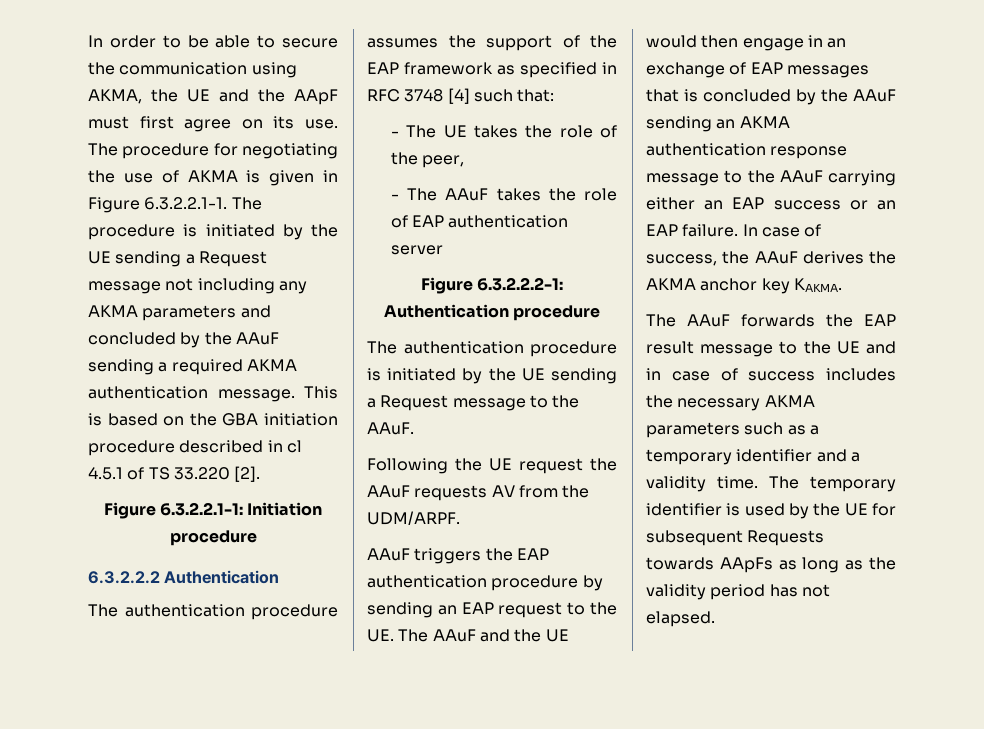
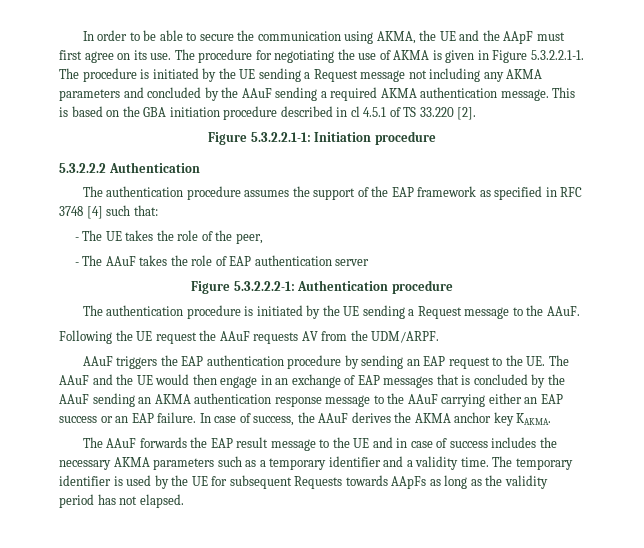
[144,197,228,210] 6.3.2.2.1-1. -> [530,50,584,60] 5.3.2.2.1-1.
[160,502,243,516] 6.3.2.2.1-1: -> [250,132,311,142] 5.3.2.2.1-1:
[88,571,160,584] 6.3.2.2.2 -> [59,163,106,173] 5.3.2.2.2
[477,277,564,291] 6.3.2.2.2-1: -> [233,281,295,291] 5.3.2.2.2-1:

